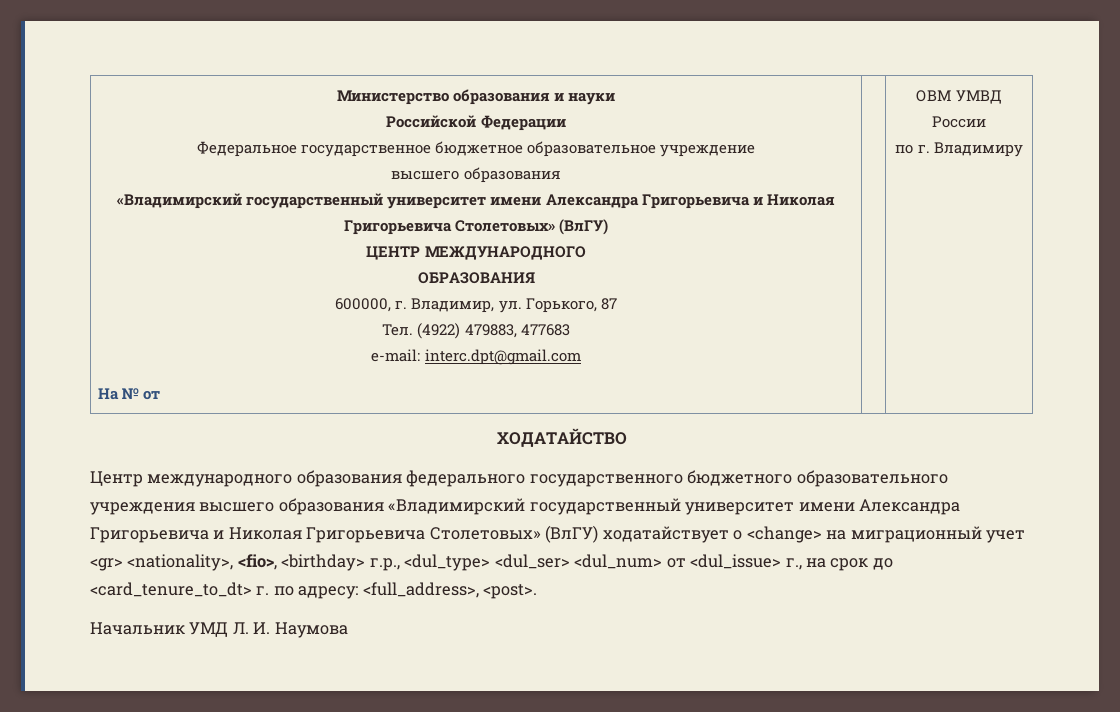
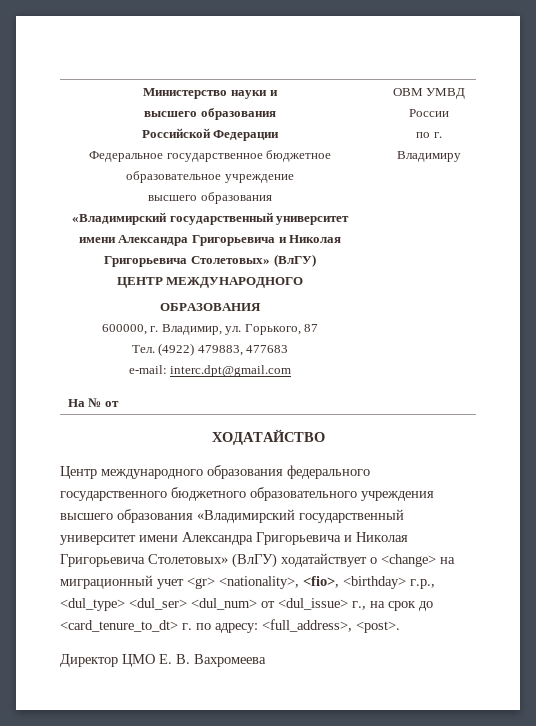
[452,89,616,105] образования и науки -> [231,90,278,99] [144,108,276,120] науки и // высшего образования
[90,622,348,638] Начальник УМД Л. И. Наумова -> [60,654,266,667] Директор ЦМО Е. В. Вахромеева

